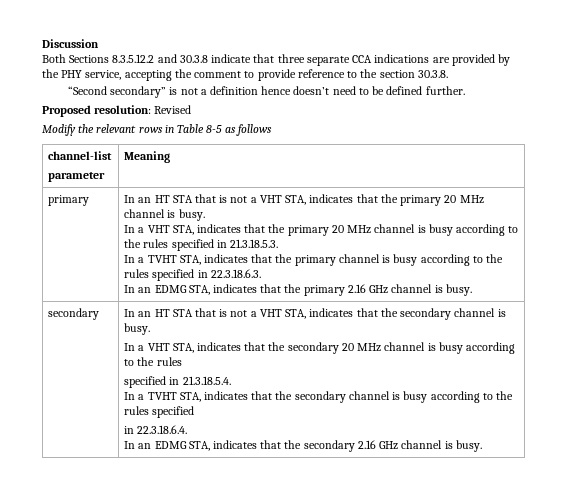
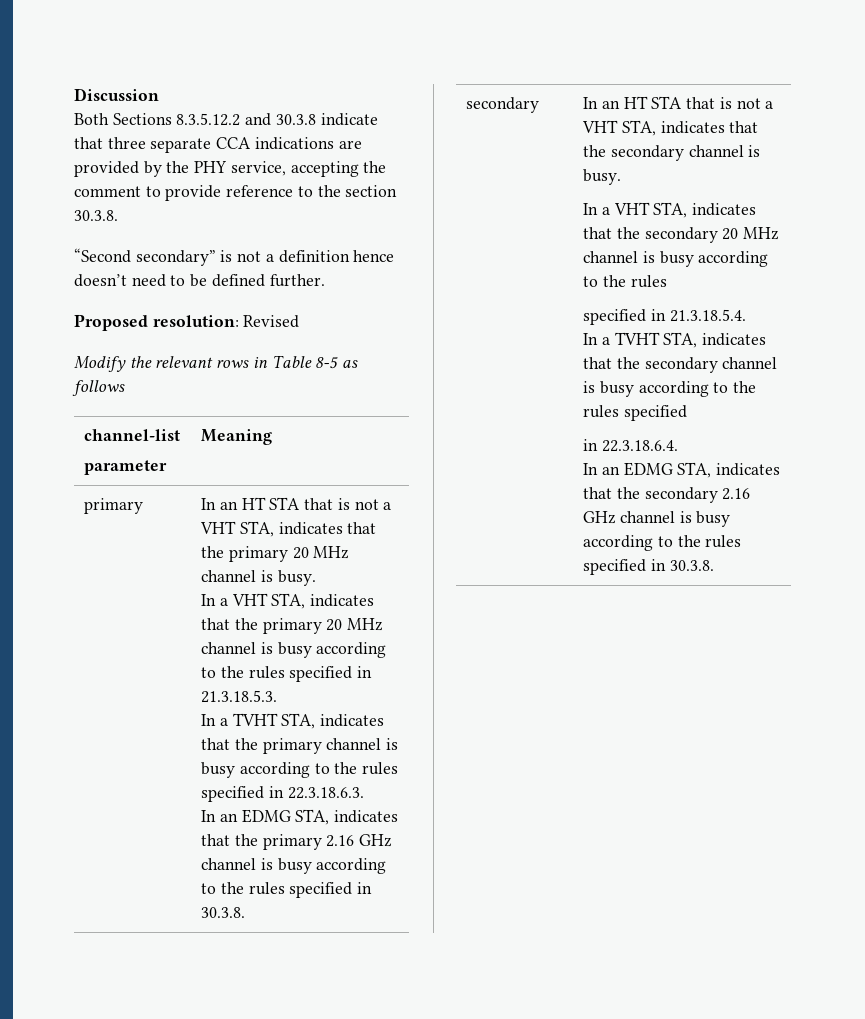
[445,284,472,296] busy. -> [277,858,387,874] [201,882,373,898] [201,907,246,918] busy according to the rules specified in 30.3.8.
[455,440,482,452] busy. -> [696,511,731,527] [583,535,742,551] [583,559,714,575] busy according to the rules specified in 30.3.8.

